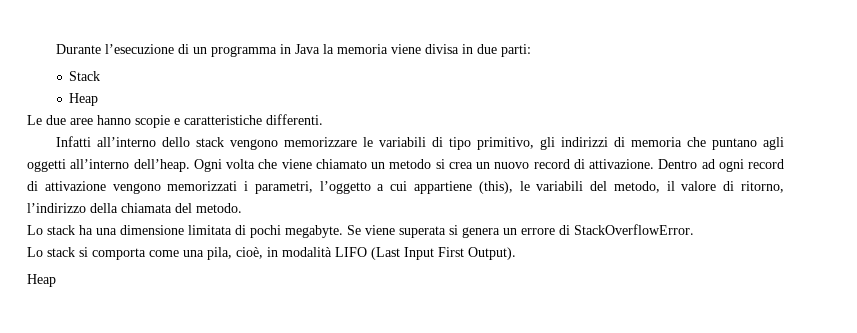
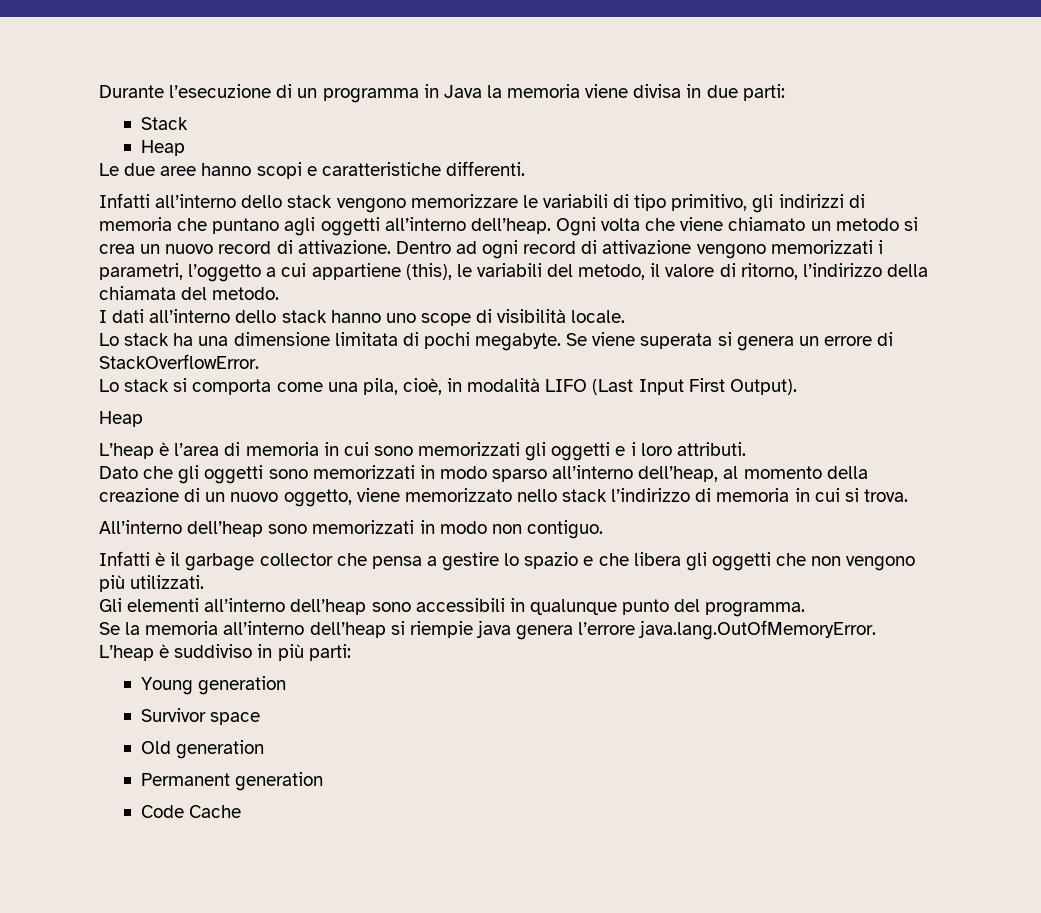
[135,115,170,128] scopie -> [256,162,302,179] scopi
(242, 208) none -> [99,309,626,326] // I dati all’interno dello stack hanno uno scope di visibilità locale.
(56, 280) none -> [99,442,746,461] [99,465,868,484] [99,488,908,507] [99,520,603,539] [99,551,916,571] [99,575,205,592] [99,598,806,617] [99,620,877,640] [99,644,351,661] [141,676,287,695] [141,708,261,725] [141,740,265,759] [141,772,324,791] [141,805,242,818] // L’heap è l’area di memoria in cui sono memorizzati gli oggetti e i loro attributi. // Dato che gli oggetti sono memorizzati in modo sparso all’interno dell’heap, al momento della creazione di un nuovo oggetto, viene memorizzato nello stack l’indirizzo di memoria in cui si trova. // All’interno dell’heap sono memorizzati in modo non contiguo. // Infatti è il garbage collector che pensa a gestire lo spazio e che libera gli oggetti che non vengono più utilizzati. // Gli elementi all’interno dell’heap sono accessibili in qualunque punto del programma. // Se la memoria all’interno dell’heap si riempie java genera l’errore java.lang.OutOfMemoryError. // L’heap è suddiviso in più parti: // Young generation // Survivor space // Old generation // Permanent generation // Code Cache

